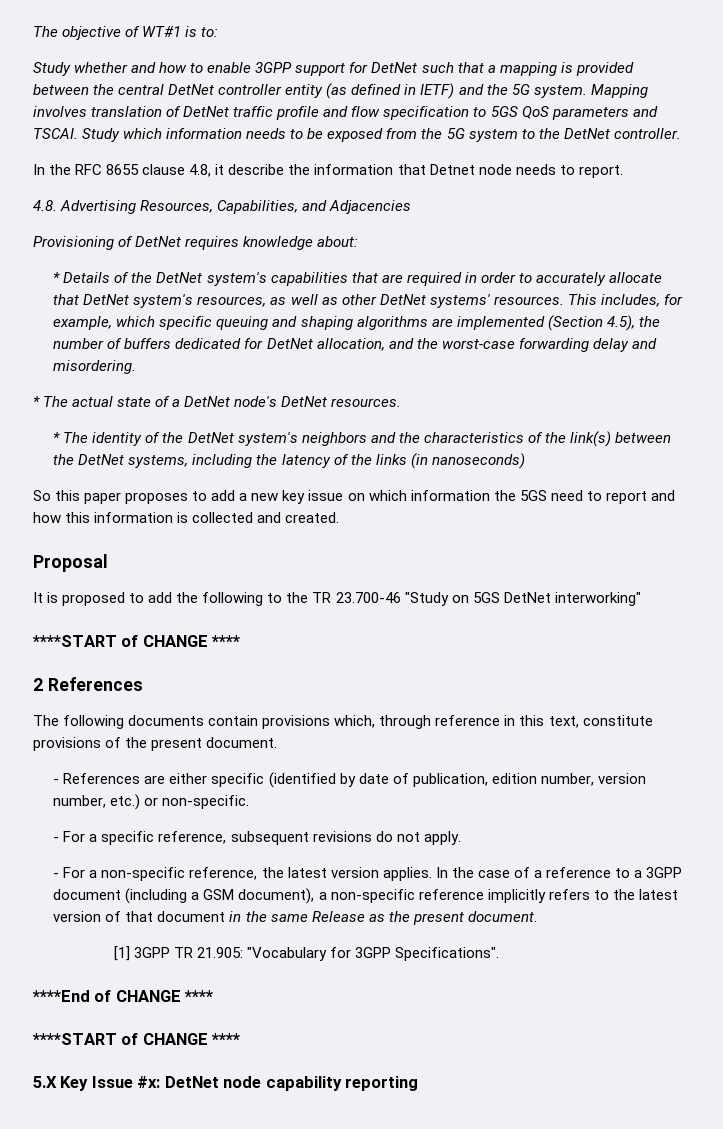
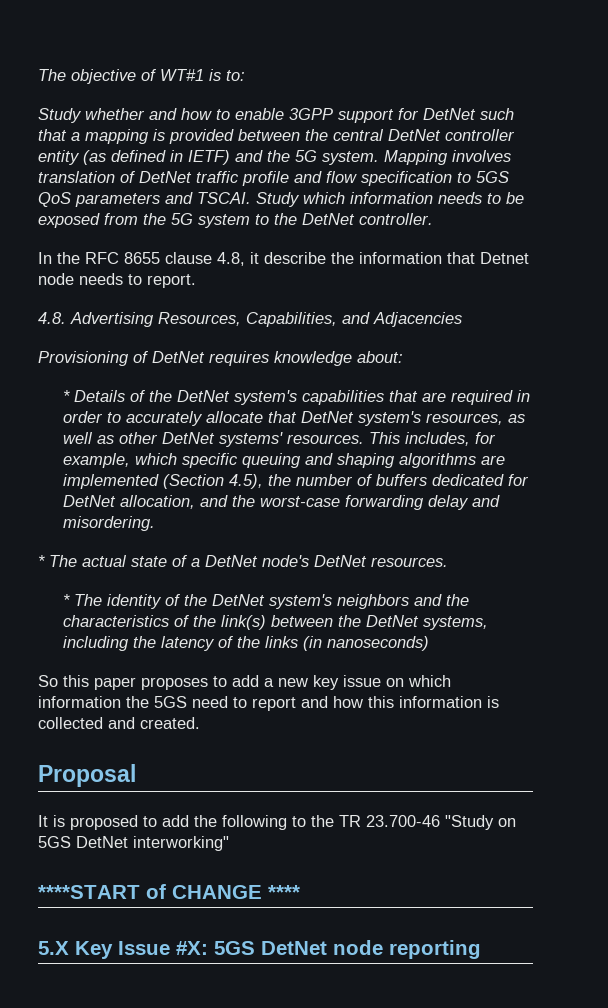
[33,677,143,691] [33,715,653,729] [33,737,278,751] [53,772,646,788] [53,794,250,810] [53,831,461,845] [53,867,683,881] [53,888,678,904] [53,911,537,925] [114,946,500,961] [32,990,214,1002] [32,1033,241,1045] // 2 References // The following documents contain provisions which, through reference in this text, constitute provisions of the present document. // - References are either specific (identified by date of publication, edition number, version number, etc.) or non-specific. // - For a specific reference, subsequent revisions do not apply. // - For a non-specific reference, the latest version applies. In the case of a reference to a 3GPP document (including a GSM document), a non-specific reference implicitly refers to the latest version of that document in the same Release as the present document. // [1] 3GPP TR 21.905: "Vocabulary for 3GPP Specifications". // ****End of CHANGE **** // ****START of CHANGE **** -> (300, 892) none
[137,1076,161,1088] #x: -> [176,941,255,955] #X: 5GS
[265,1076,342,1091] capability -> (383, 947) none

